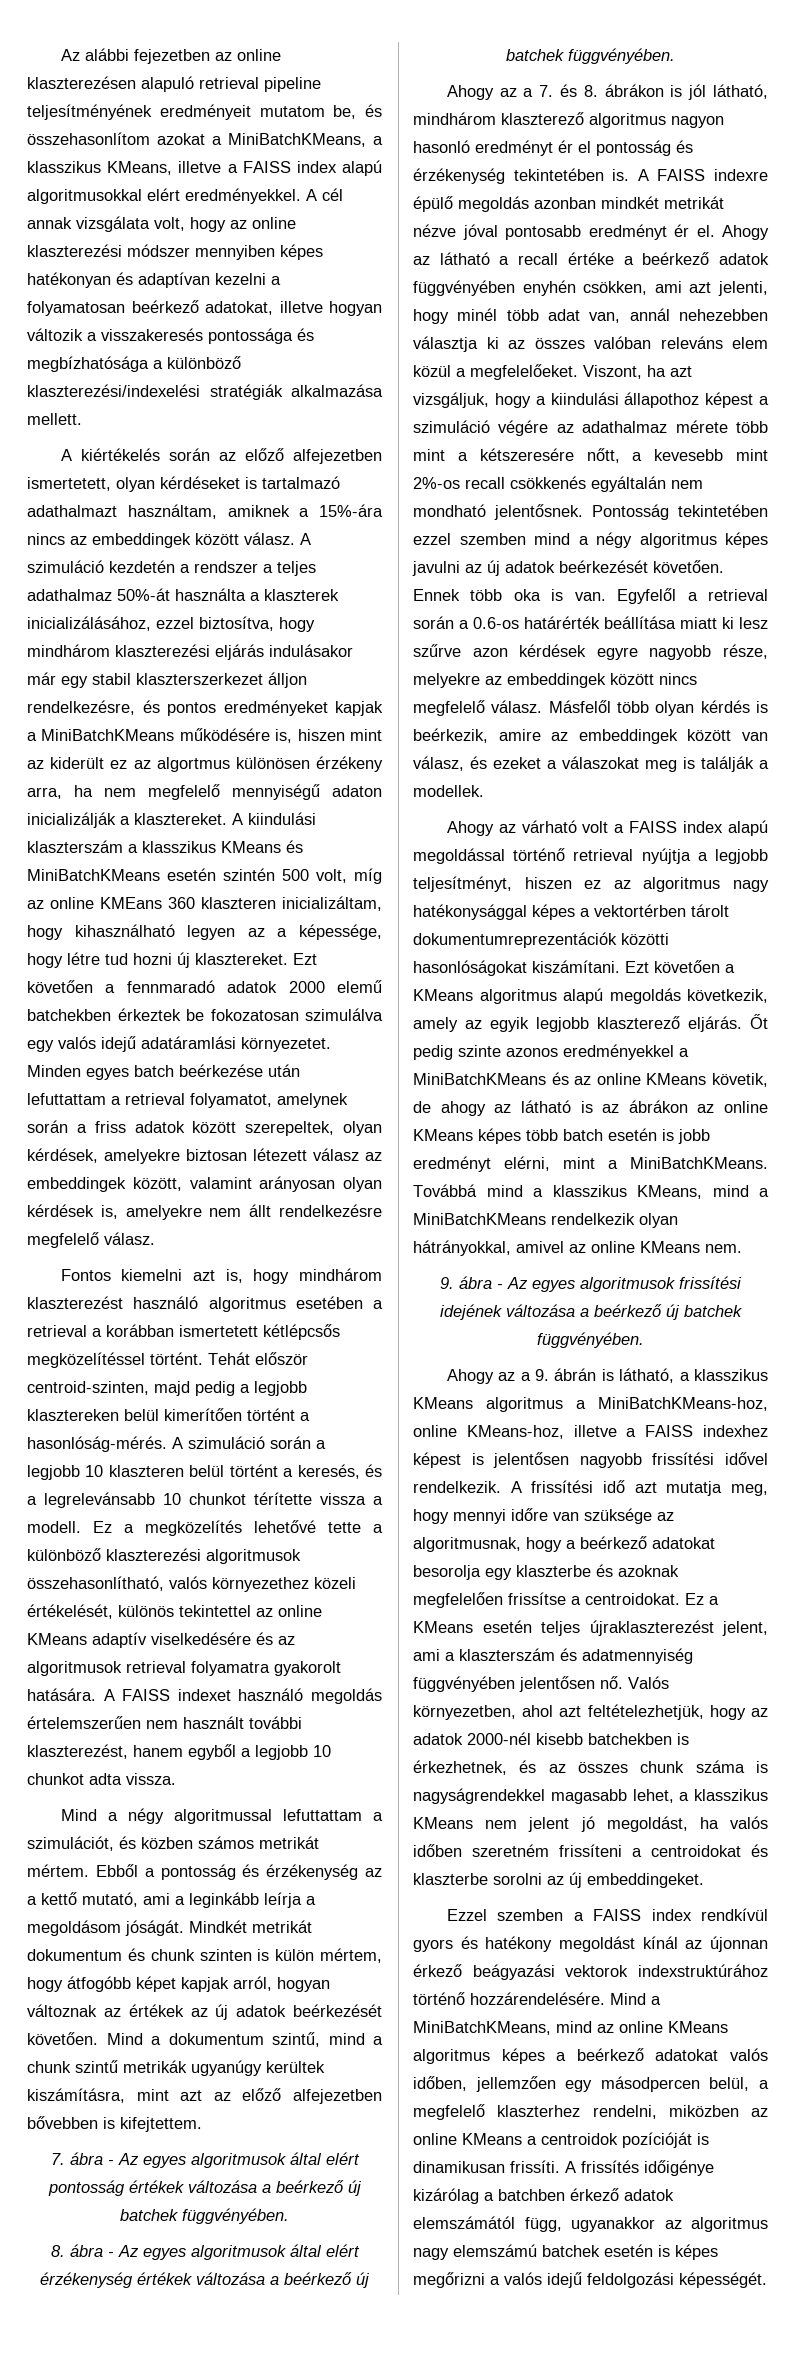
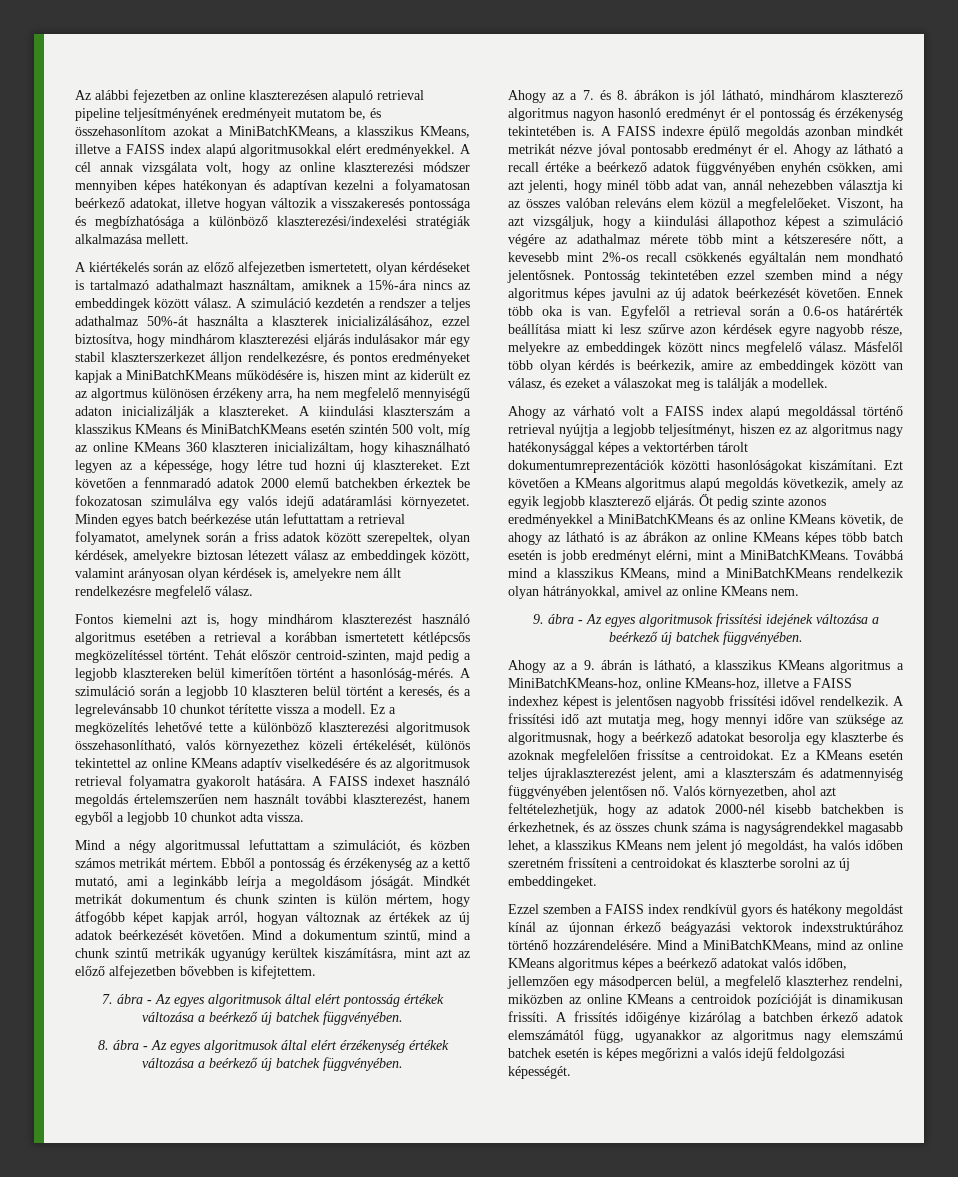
[100,897,162,909] KMEans -> [133,442,180,452] KMeans

